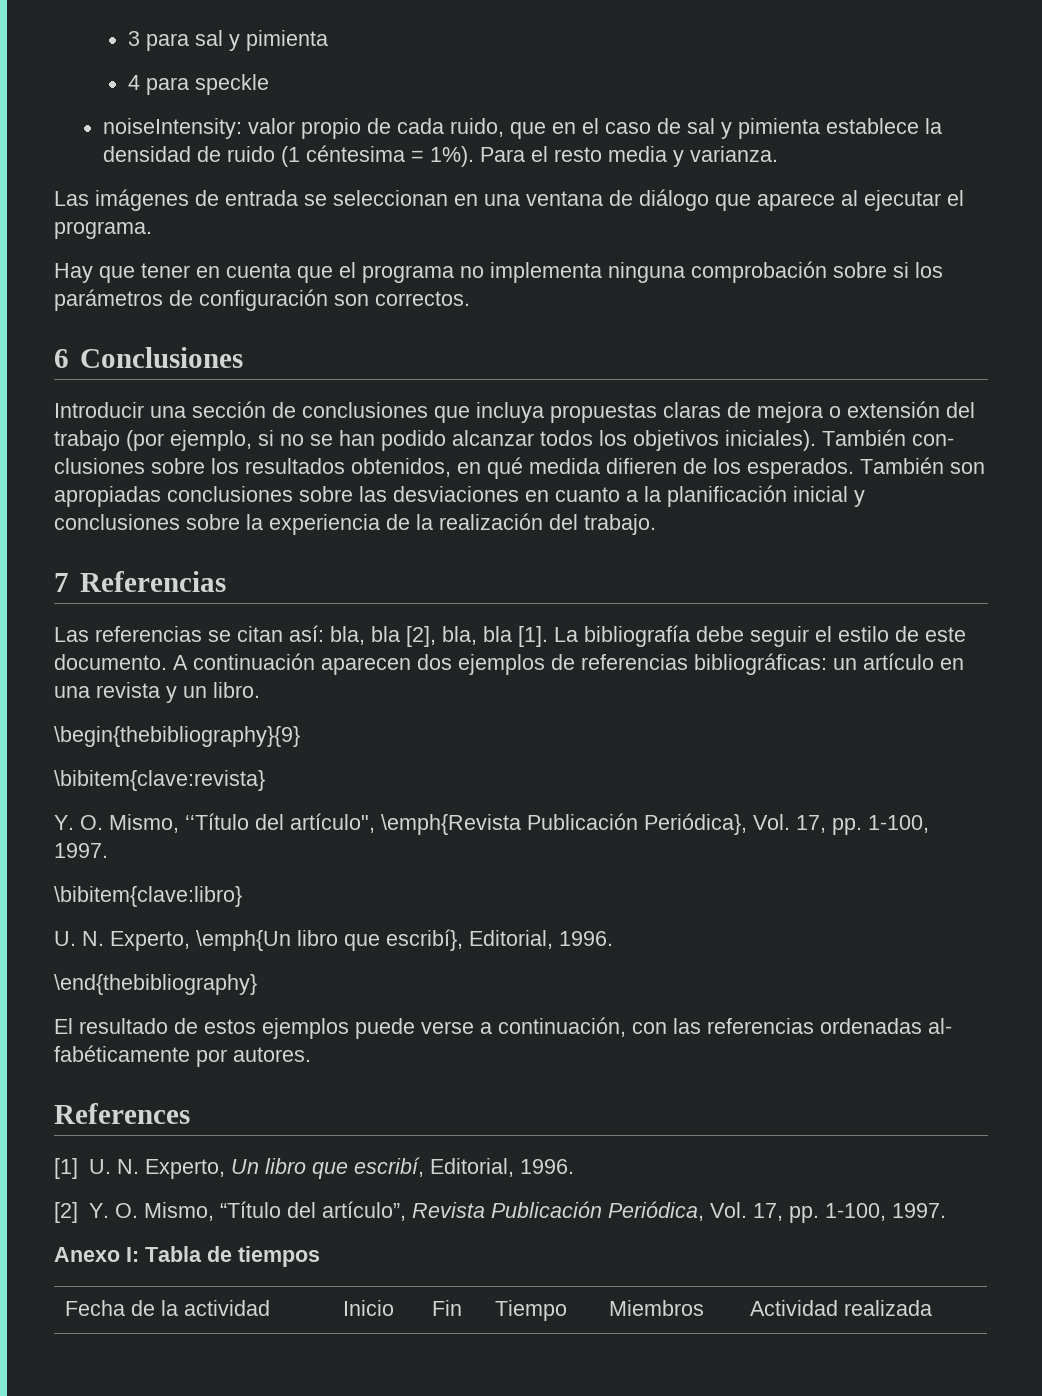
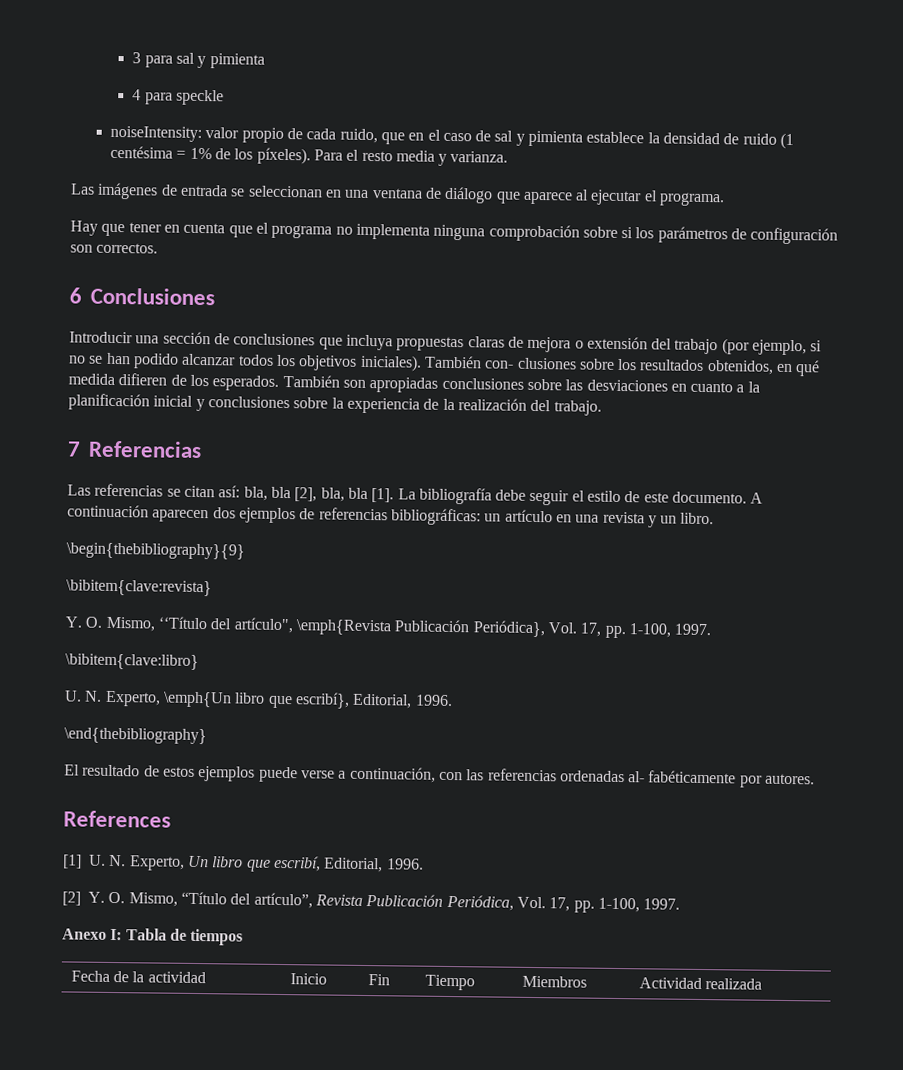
[305,145,474,167] céntesima = 1%). -> [109,145,311,165] centésima = 1% de los píxeles).

